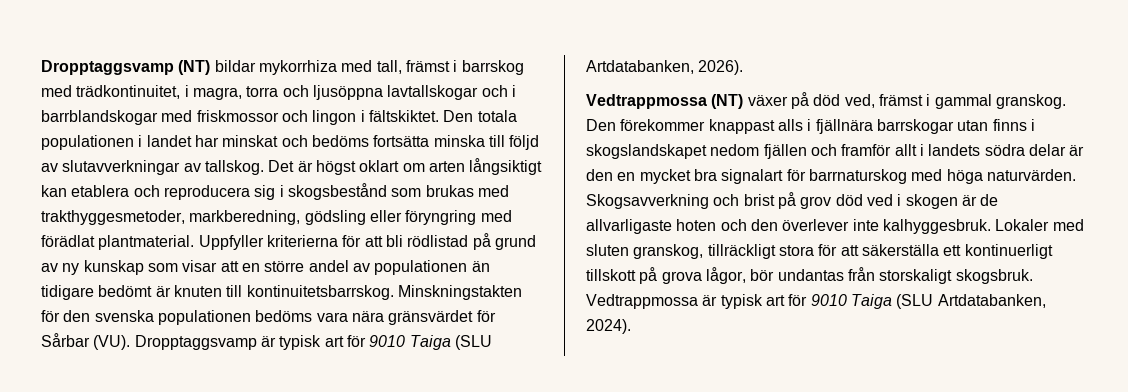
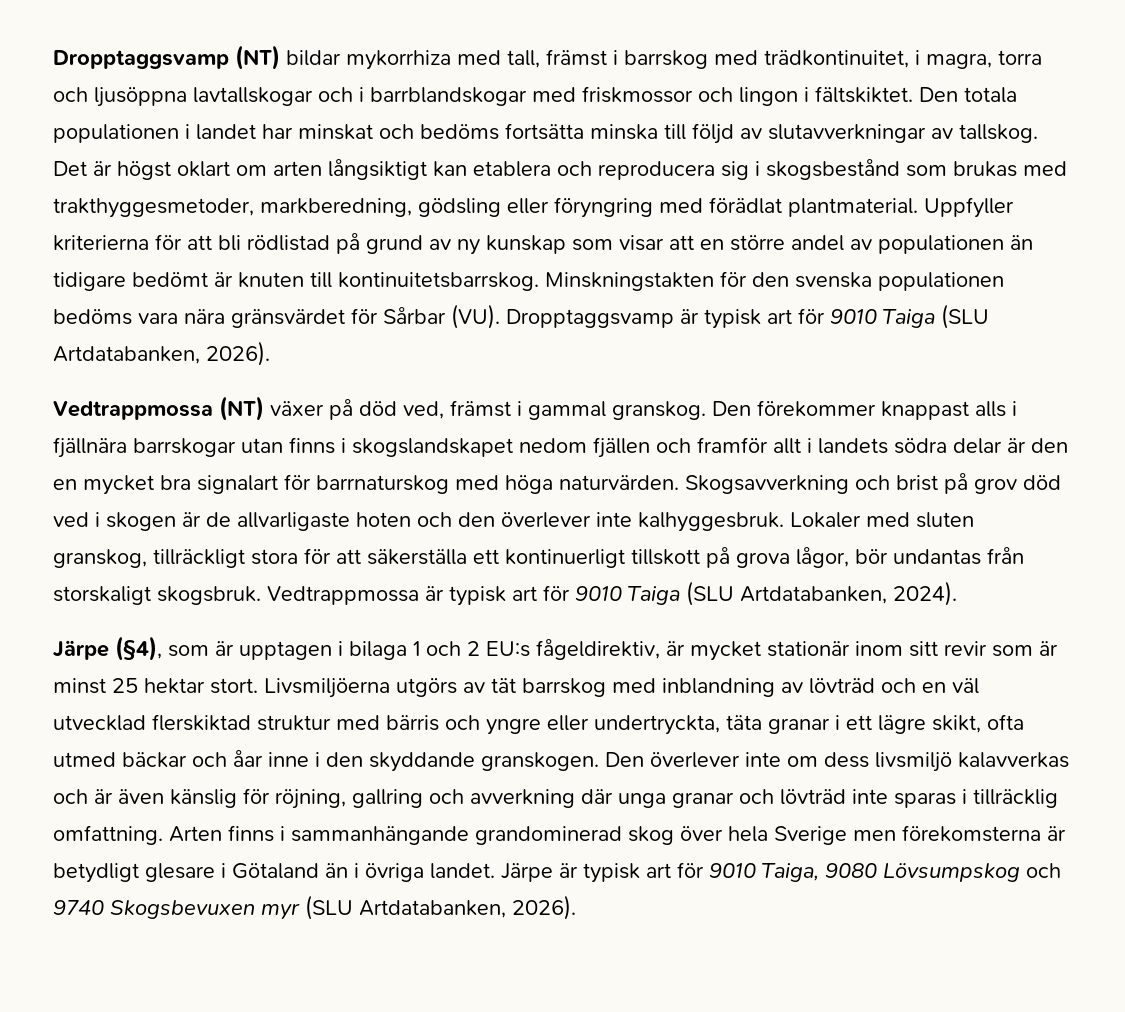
(631, 326) none -> [53,636,1058,661] [53,678,979,698] [53,714,1024,735] [53,750,1069,772] [53,788,1058,809] [53,825,1066,845] [53,862,1061,883] [53,895,576,920] // Järpe (§4), som är upptagen i bilaga 1 och 2 EU:s fågeldirektiv, är mycket stationär inom sitt revir som är minst 25 hektar stort. Livsmiljöerna utgörs av tät barrskog med inblandning av lövträd och en väl utvecklad flerskiktad struktur med bärris och yngre eller undertryckta, täta granar i ett lägre skikt, ofta utmed bäckar och åar inne i den skyddande granskogen. Den överlever inte om dess livsmiljö kalavverkas och är även känslig för röjning, gallring och avverkning där unga granar och lövträd inte sparas i tillräcklig omfattning. Arten finns i sammanhängande grandominerad skog över hela Sverige men förekomsterna är betydligt glesare i Götaland än i övriga landet. Järpe är typisk art för 9010 Taiga, 9080 Lövsumpskog och 9740 Skogsbevuxen myr (SLU Artdatabanken, 2026).

